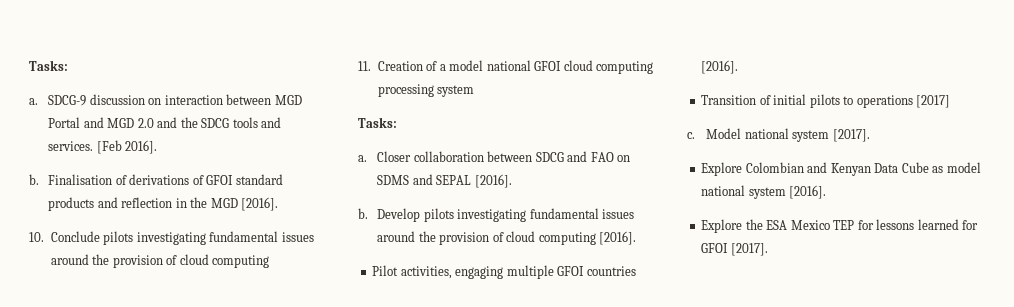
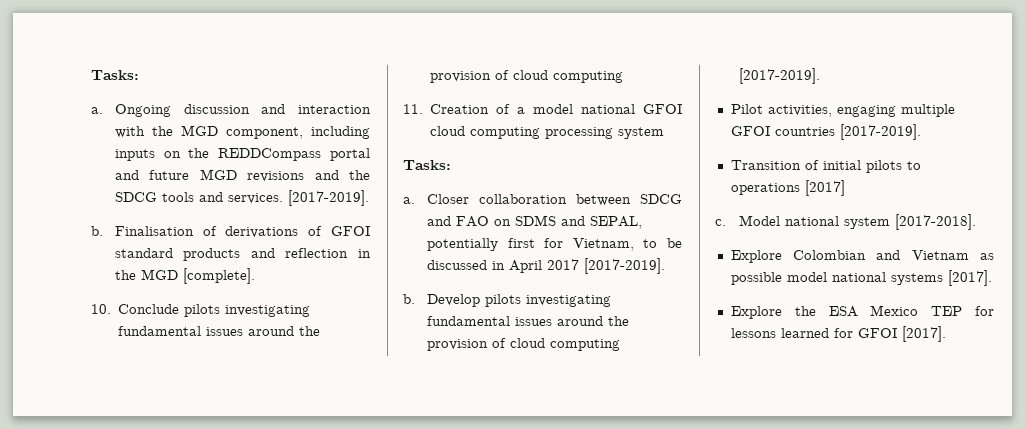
[29,60,68,71] [29,94,302,106] [48,117,154,128] Tasks: // a. SDCG-9 discussion on interaction between MGD Portal and MGD 2.0 -> [91,70,139,80] [91,104,371,117] [114,125,370,139] [114,148,370,161] [114,169,305,182] Tasks: // a. Ongoing discussion and interaction with the MGD component, including inputs on the REDDCompass portal and future MGD revisions
[96,140,158,154] [Feb 2016]. -> [287,190,369,206] [2017-2019].
[241,197,279,211] [2016]. -> [182,268,255,284] [complete].
[436,174,512,188] SEPAL [2016]. -> [589,216,642,229] [426,238,682,251] [426,258,665,274] SEPAL, potentially first for Vietnam, to be discussed in April 2017 [2017-2019].
[599,231,637,245] [2016]. -> [738,68,820,84] [2017-2019].
[701,60,739,74] [2016]. -> [839,124,921,140] [2017-2019].
[832,129,870,142] [2017]. -> [894,214,976,230] [2017-2018].
[830,162,981,176] [701,185,827,199] Kenyan Data Cube as model national system [2016]. -> [911,250,994,260] [730,270,992,286] Vietnam as possible model national systems [2017].

